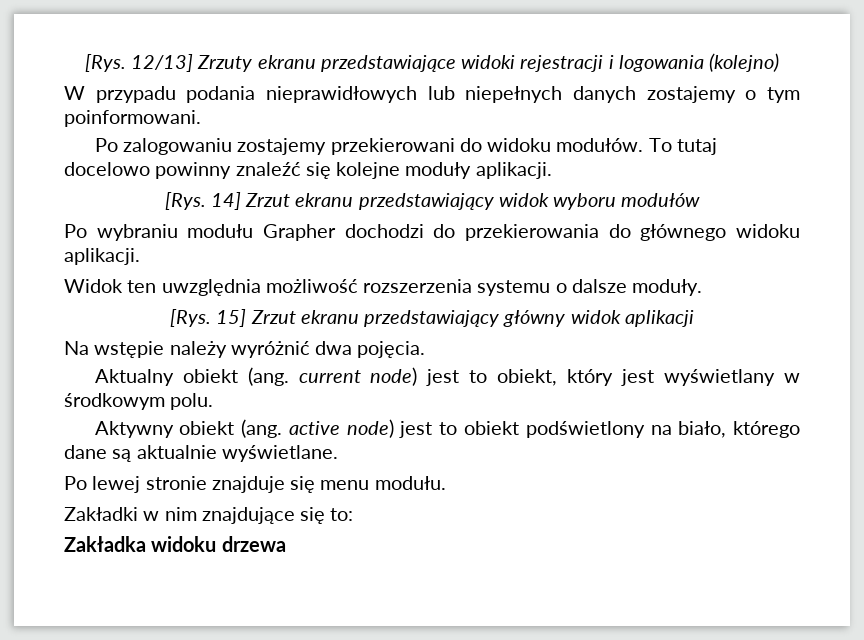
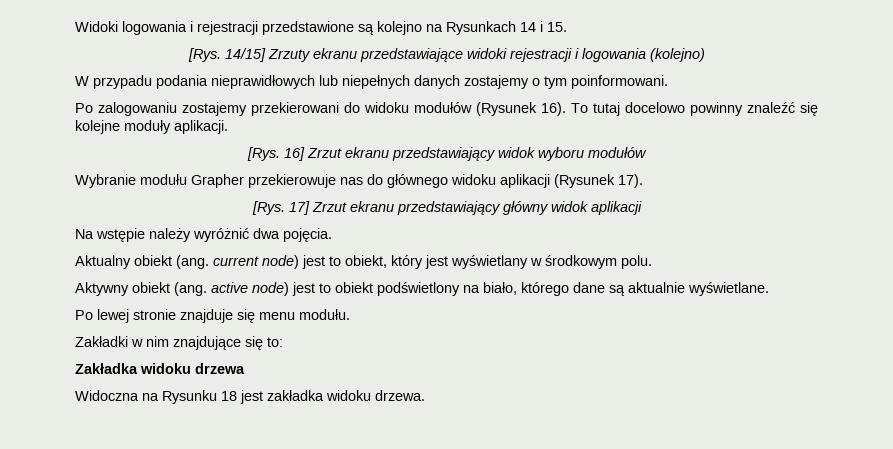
[84,54,194,72] [Rys. 12/13] -> [75,21,567,35] [187,48,266,62] Widoki logowania i rejestracji przedstawione są kolejno na Rysunkach 14 i 15. // [Rys. 14/15]
[556,138,644,152] modułów. -> [414,102,566,116] modułów (Rysunek 16).
[210,192,241,210] 14] -> [284,147,305,161] 16]
[64,224,800,241] [64,248,140,265] [64,279,703,296] [170,309,247,327] Po wybraniu modułu Grapher dochodzi do przekierowania do głównego widoku aplikacji. // Widok ten uwzględnia możliwość rozszerzenia systemu o dalsze moduły. // [Rys. 15] -> [75,174,643,188] [251,201,310,215] Wybranie modułu Grapher przekierowuje nas do głównego widoku aplikacji (Rysunek 17). // [Rys. 17]
(286, 544) none -> [75,390,425,404] // Widoczna na Rysunku 18 jest zakładka widoku drzewa.

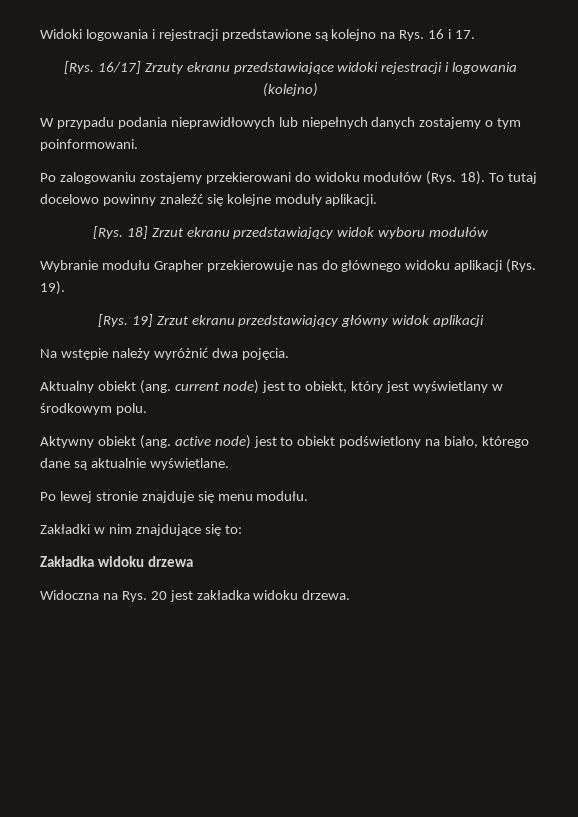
[446,21,567,35] [187,48,266,62] Rysunkach 14 i 15. // [Rys. 14/15] -> [399,29,476,41] [63,61,141,74] Rys. 16 i 17. // [Rys. 16/17]
[476,102,566,116] (Rysunek 16). -> [426,171,486,185] (Rys. 18).
[284,147,305,161] 16] -> [126,226,148,239] 18]
[554,174,643,188] [251,201,310,215] (Rysunek 17). // [Rys. 17] -> [506,259,537,273] [40,281,65,295] [97,314,153,327] (Rys. 19). // [Rys. 19]
[162,390,237,404] Rysunku 18 -> [121,591,167,602] Rys. 20

